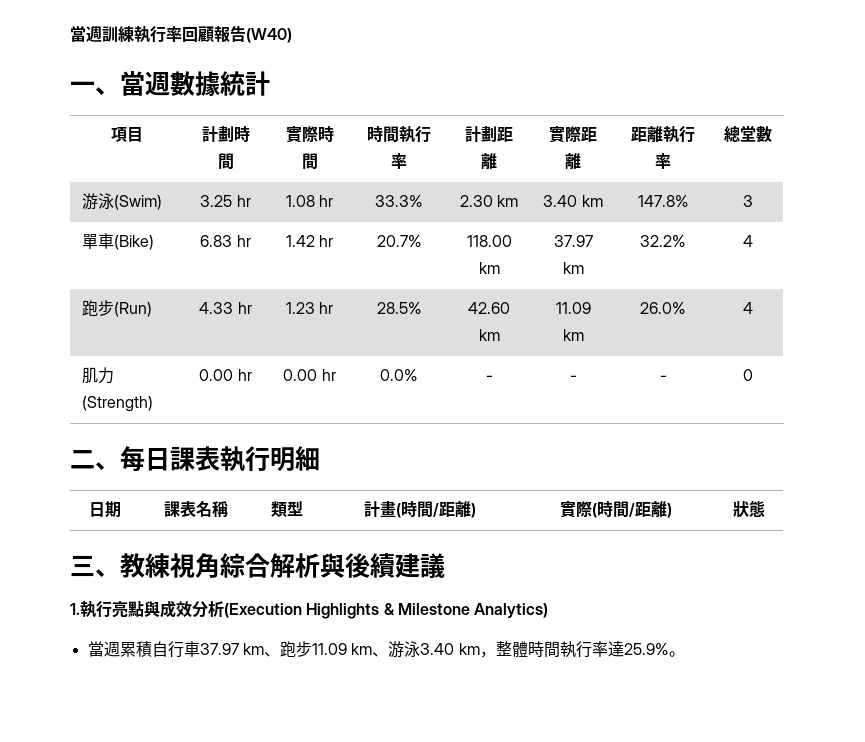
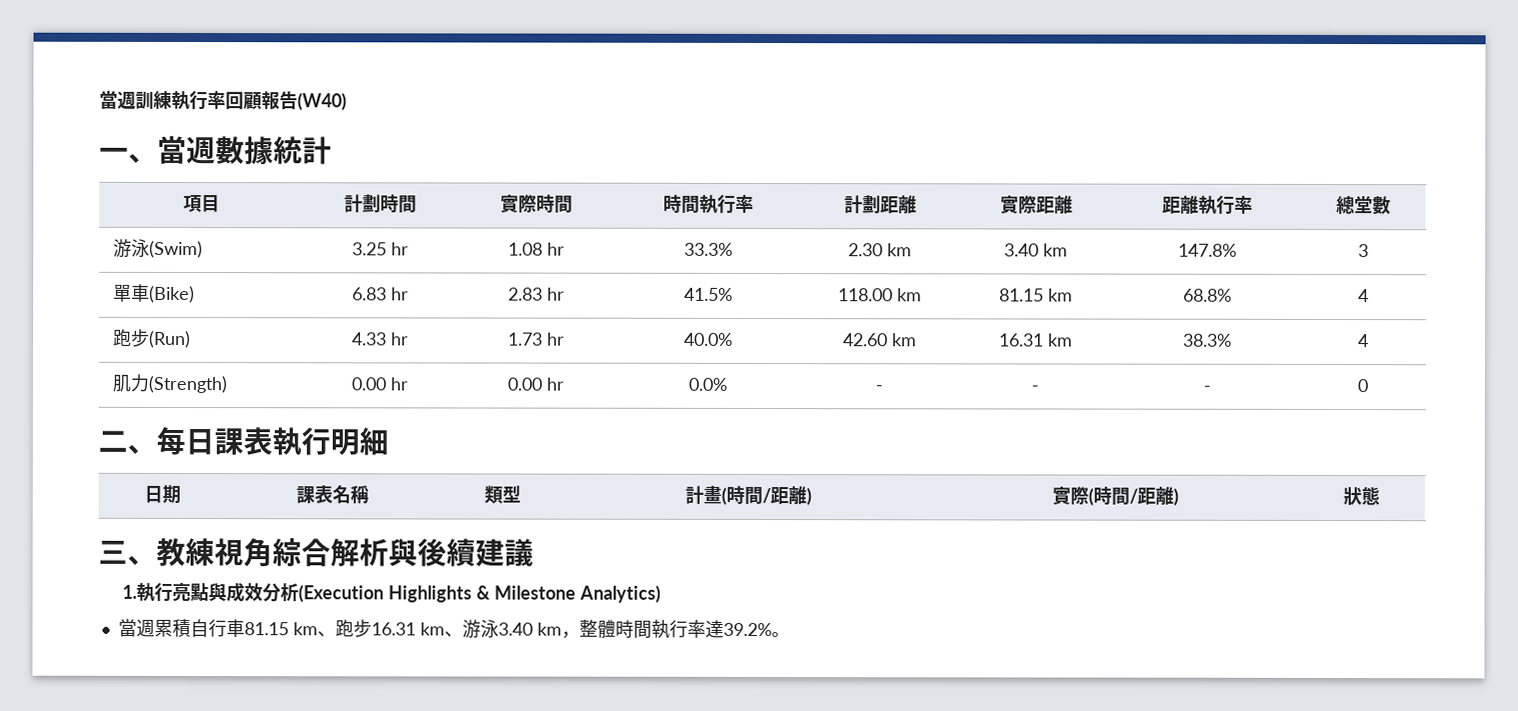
[285,235,334,247] [376,235,422,247] 1.42 hr | 20.7% -> [507,287,565,301] [683,287,733,301] 2.83 hr | 41.5%
[553,235,593,247] [562,262,584,274] [640,235,686,247] 37.97 km | 32.2% -> [999,288,1073,302] [1183,288,1232,302] 81.15 km | 68.8%
[285,302,334,314] [376,302,422,314] 1.23 hr | 28.5% -> [507,332,565,346] [683,332,733,346] 1.73 hr | 40.0%
[555,302,591,314] [562,329,584,341] [640,302,686,314] 11.09 km | 26.0% -> [999,333,1073,347] [1183,333,1232,347] 16.31 km | 38.3%
[199,643,239,655] 37.97 -> [243,622,289,636] 81.15
[311,643,347,655] 11.09 -> [370,622,416,636] 16.31
[623,643,669,655] 25.9% -> [722,622,772,637] 39.2%

